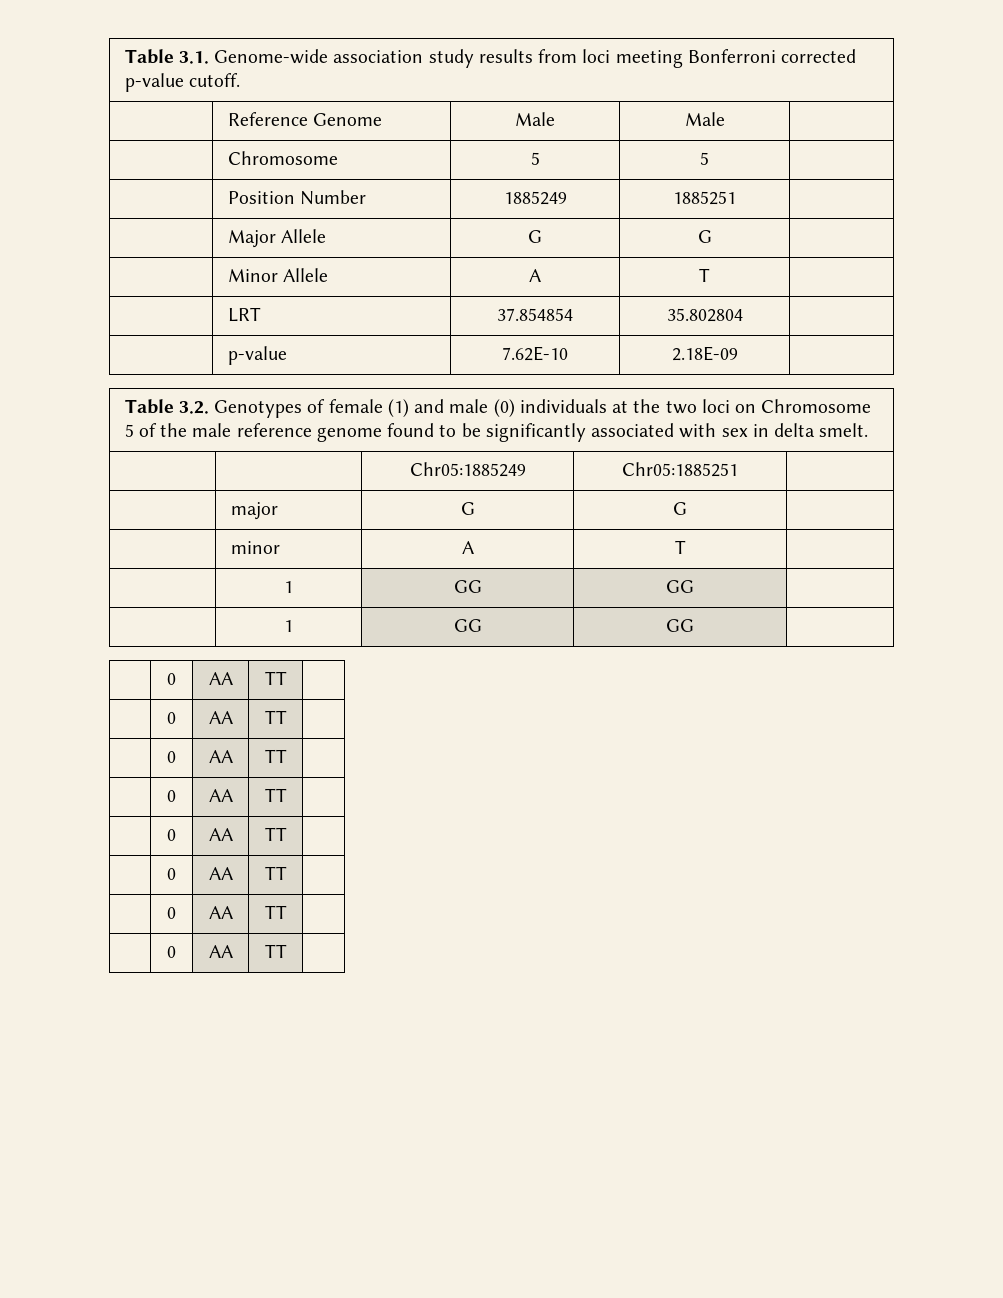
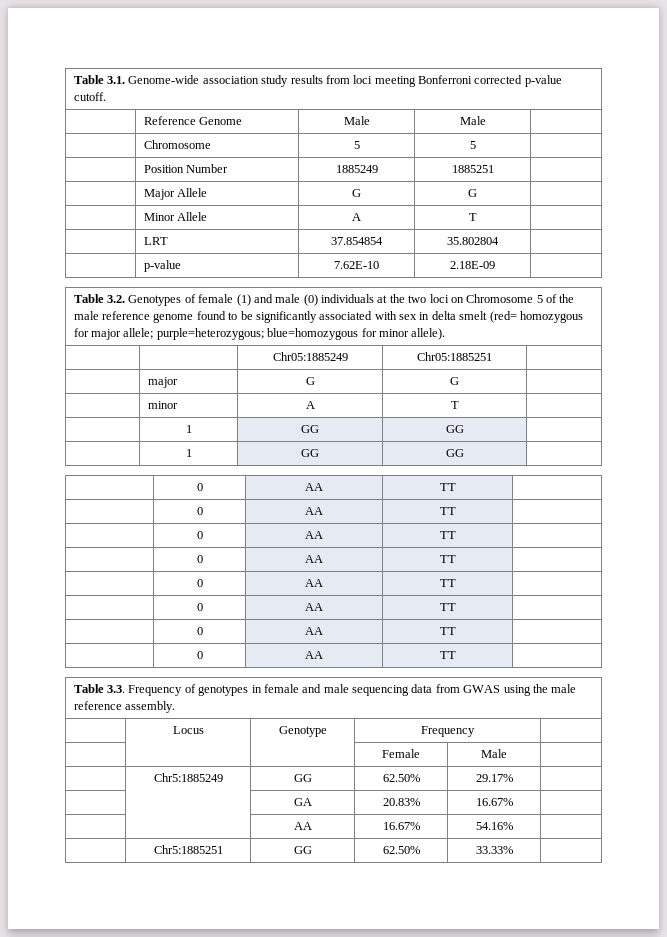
[819,423,869,437] smelt. -> [459,311,583,323] [73,328,446,340] smelt (red= homozygous for major allele; purple=heterozygous; blue=homozygous for minor allele).
(287, 951) none -> [73,684,577,696] [73,701,176,713] [172,726,204,734] [278,726,327,737] [421,726,475,737] [382,749,420,758] [481,749,507,758] [153,773,223,782] [293,774,312,782] [382,774,420,782] [475,774,513,782] [293,798,312,806] [382,798,420,806] [475,798,513,806] [293,822,312,830] [382,822,420,830] [475,822,513,830] [153,845,223,854] [293,846,312,854] [382,846,420,854] [475,846,513,854] // Table 3.3. Frequency of genotypes in female and male sequencing data from GWAS using the male reference assembly. // | Locus | Genotype | Frequency | // | | | Female | Male | // | Chr5:1885249 | GG | 62.50% | 29.17% | // | | GA | 20.83% | 16.67% | // | | AA | 16.67% | 54.16% | // | Chr5:1885251 | GG | 62.50% | 33.33% |

